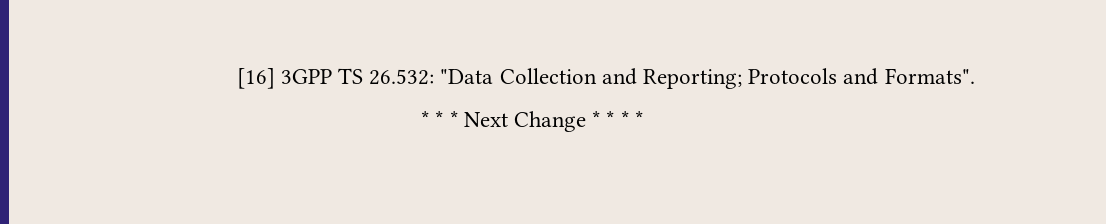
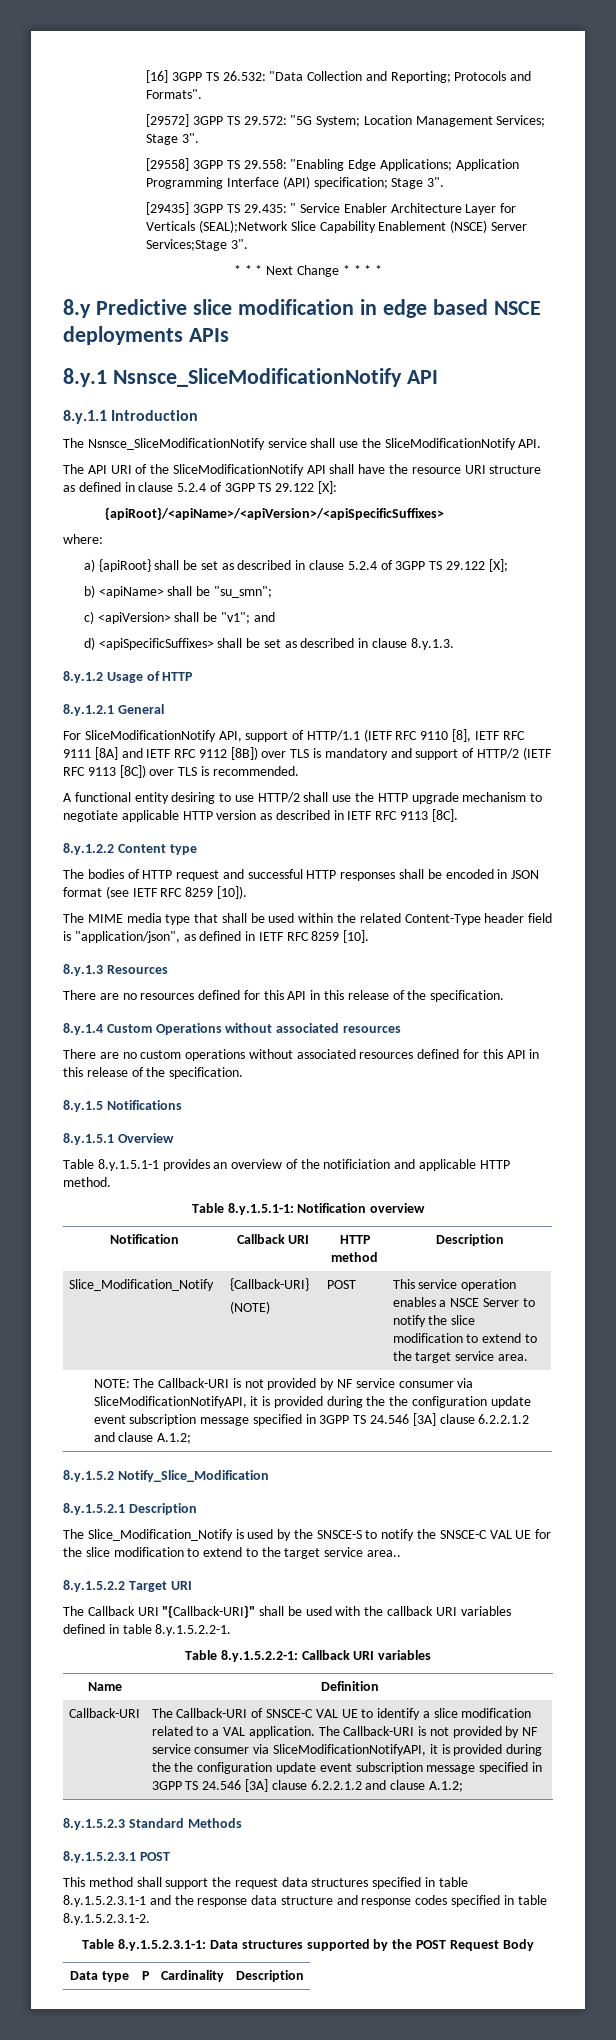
(975, 76) none -> [146,114,546,127] [146,133,199,145] [146,158,519,171] [146,176,445,189] [146,202,517,215] [146,220,527,233] [146,239,248,251] // [29572] 3GPP TS 29.572: "5G System; Location Management Services; Stage 3". // [29558] 3GPP TS 29.558: "Enabling Edge Applications; Application Programming Interface (API) specification; Stage 3". // [29435] 3GPP TS 29.435: " Service Enabler Architecture Layer for Verticals (SEAL);Network Slice Capability Enablement (NSCE) Server Services;Stage 3".
(643, 118) none -> [63,299,541,318] [63,326,229,345] [63,368,438,387] [63,410,199,424] [63,438,542,450] [63,464,542,476] [63,481,338,494] [104,507,444,520] [63,534,103,544] [83,559,508,572] [83,585,272,598] [83,611,275,624] [83,637,454,650] [63,671,194,683] [63,704,164,716] [63,729,525,742] [63,747,552,760] [63,765,299,778] [63,792,543,804] [63,809,458,822] [63,843,197,855] [63,869,540,881] [63,886,247,899] [63,913,553,925] [63,930,370,943] [63,964,168,976] [63,990,505,1002] [63,1023,401,1035] [63,1049,540,1061] [63,1067,244,1079] [63,1100,182,1112] [63,1133,174,1145] [63,1159,510,1171] [63,1177,111,1187] [191,1203,426,1215] [109,1234,179,1244] [236,1234,310,1244] [339,1235,371,1244] [331,1252,378,1262] [435,1234,504,1246] [68,1279,214,1291] [229,1278,309,1291] [229,1301,270,1314] [326,1280,356,1289] [392,1279,517,1291] [392,1297,535,1307] [392,1315,476,1327] [392,1333,537,1343] [392,1351,528,1363] [93,1378,474,1390] [93,1396,531,1408] [93,1413,530,1426] [93,1432,192,1444] [63,1470,269,1482] [63,1503,197,1515] [63,1529,552,1541] [63,1547,402,1559] [63,1580,192,1592] [63,1605,511,1618] [63,1624,232,1636] [184,1650,432,1662] [88,1682,122,1691] [320,1681,379,1691] [68,1708,140,1718] [151,1708,532,1720] [151,1726,539,1738] [151,1744,543,1756] [151,1762,542,1774] [151,1779,463,1792] [63,1818,242,1830] [63,1851,170,1863] [63,1877,468,1889] [63,1895,547,1907] [63,1913,150,1925] [82,1939,534,1951] [70,1971,129,1982] [141,1971,150,1980] [160,1970,224,1982] [235,1970,304,1982] // 8.y Predictive slice modification in edge based NSCE deployments APIs // 8.y.1 Nsnsce_SliceModificationNotify API // 8.y.1.1 Introduction // The Nsnsce_SliceModificationNotify service shall use the SliceModificationNotify API. // The API URI of the SliceModificationNotify API shall have the resource URI structure as defined in clause 5.2.4 of 3GPP TS 29.122 [X]: // {apiRoot}/<apiName>/<apiVersion>/<apiSpecificSuffixes> // where: // a) {apiRoot} shall be set as described in clause 5.2.4 of 3GPP TS 29.122 [X]; // b) <apiName> shall be "su_smn"; // c) <apiVersion> shall be "v1"; and // d) <apiSpecificSuffixes> shall be set as described in clause 8.y.1.3. // 8.y.1.2 Usage of HTTP // 8.y.1.2.1 General // For SliceModificationNotify API, support of HTTP/1.1 (IETF RFC 9110 [8], IETF RFC 9111 [8A] and IETF RFC 9112 [8B]) over TLS is mandatory and support of HTTP/2 (IETF RFC 9113 [8C]) over TLS is recommended. // A functional entity desiring to use HTTP/2 shall use the HTTP upgrade mechanism to negotiate applicable HTTP version as described in IETF RFC 9113 [8C]. // 8.y.1.2.2 Content type // The bodies of HTTP request and successful HTTP responses shall be encoded in JSON format (see IETF RFC 8259 [10]). // The MIME media type that shall be used within the related Content-Type header field is "application/json", as defined in IETF RFC 8259 [10]. // 8.y.1.3 Resources // There are no resources defined for this API in this release of the specification. // 8.y.1.4 Custom Operations without associated resources // There are no custom operations without associated resources defined for this API in this release of the specification. // 8.y.1.5 Notifications // 8.y.1.5.1 Overview // Table 8.y.1.5.1-1 provides an overview of the notificiation and applicable HTTP method. // Table 8.y.1.5.1-1: Notification overview // Notification | Callback URI | HTTP method | Description // Slice_Modification_Notify | {Callback-URI} // (NOTE) | POST | This service operation enables a NSCE Server to notify the slice modification to extend to the target service area. // NOTE: The Callback-URI is not provided by NF service consumer via SliceModificationNotifyAPI, it is provided during the the configuration update event subscription message specified in 3GPP TS 24.546 [3A] clause 6.2.2.1.2 and clause A.1.2; // 8.y.1.5.2 Notify_Slice_Modification // 8.y.1.5.2.1 Description // The Slice_Modification_Notify is used by the SNSCE-S to notify the SNSCE-C VAL UE for the slice modification to extend to the target service area.. // 8.y.1.5.2.2 Target URI // The Callback URI "{Callback-URI}" shall be used with the callback URI variables defined in table 8.y.1.5.2.2-1. // Table 8.y.1.5.2.2-1: Callback URI variables // Name | Definition // Callback-URI | The Callback-URI of SNSCE-C VAL UE to identify a slice modification related to a VAL application. The Callback-URI is not provided by NF service consumer via SliceModificationNotifyAPI, it is provided during the the configuration update event subscription message specified in 3GPP TS 24.546 [3A] clause 6.2.2.1.2 and clause A.1.2; // 8.y.1.5.2.3 Standard Methods // 8.y.1.5.2.3.1 POST // This method shall support the request data structures specified in table 8.y.1.5.2.3.1-1 and the response data structure and response codes specified in table 8.y.1.5.2.3.1-2. // Table 8.y.1.5.2.3.1-1: Data structures supported by the POST Request Body // Data type | P | Cardinality | Description

